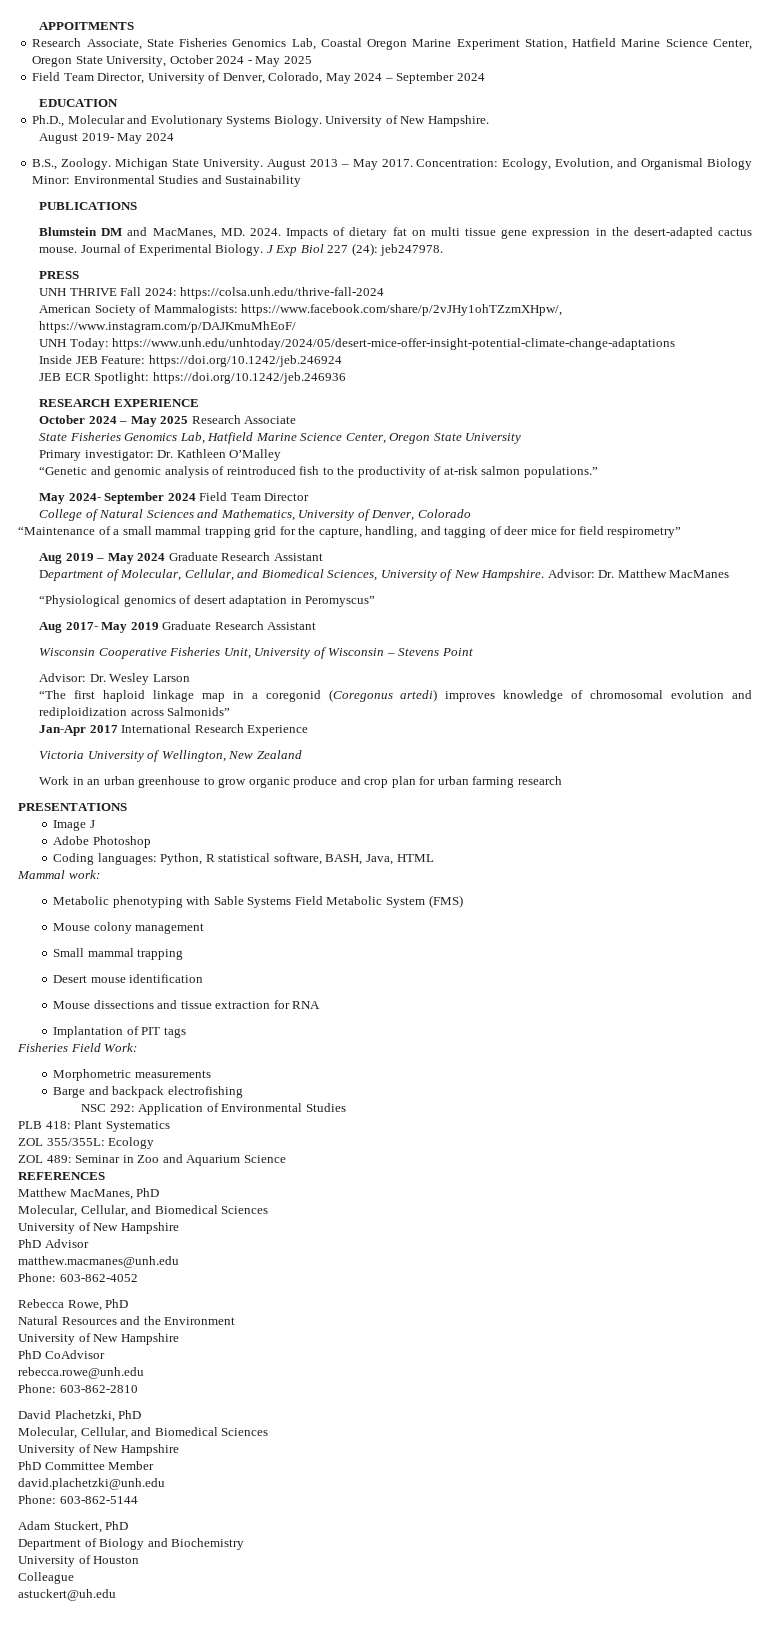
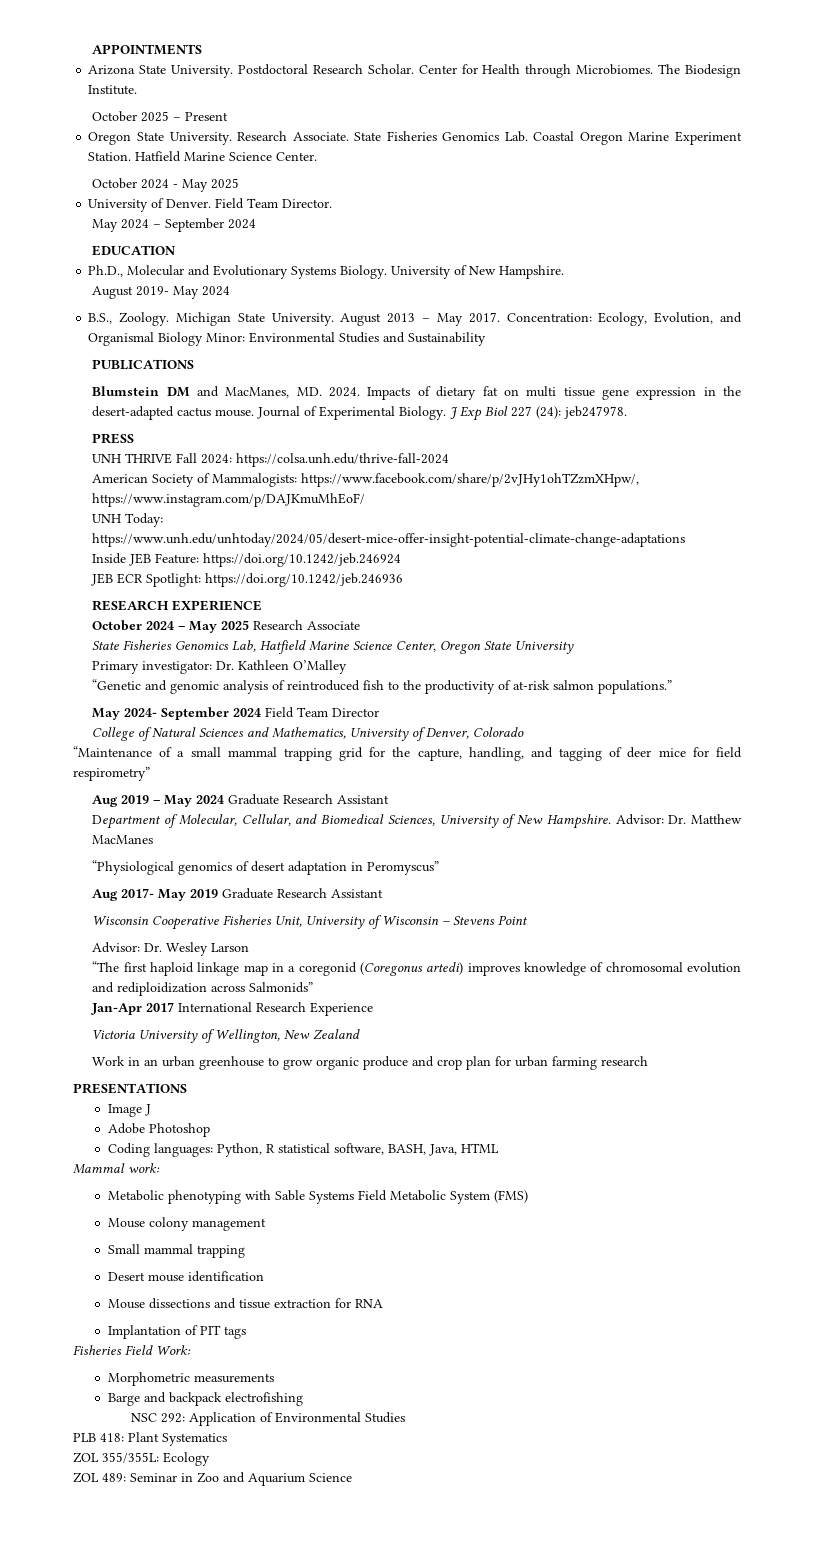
[39,22,135,30] [32,38,316,50] APPOITMENTS // Research Associate, State Fisheries Genomics Lab, -> [92,44,203,55] [88,64,741,78] [88,85,138,95] [92,111,229,122] [88,131,528,145] APPOINTMENTS // Arizona State University. Postdoctoral Research Scholar. Center for Health through Microbiomes. The Biodesign Institute. // October 2025 – Present // Oregon State University. Research Associate. State Fisheries Genomics Lab.
[524,38,753,50] [32,56,167,67] Station, Hatfield Marine Science Center, Oregon State University, -> [88,151,318,162] Station. Hatfield Marine Science Center. //
[32,72,323,84] Field Team Director, University of Denver, Colorado, -> [88,198,333,212] University of Denver. Field Team Director. //
[18,1172,105,1180] [18,1188,160,1200] [18,1205,269,1217] [18,1222,179,1234] [18,1239,89,1248] [18,1256,179,1268] [18,1273,138,1282] [18,1299,129,1311] [18,1316,236,1325] [18,1333,179,1345] [18,1350,105,1359] [18,1367,144,1379] [18,1384,138,1393] [18,1410,142,1422] [18,1427,269,1439] [18,1444,179,1456] [18,1461,155,1470] [18,1478,165,1490] [18,1495,138,1504] [18,1521,129,1533] [18,1538,245,1550] [18,1555,140,1567] [18,1572,74,1584] [18,1589,116,1601] // REFERENCES // Matthew MacManes, PhD // Molecular, Cellular, and Biomedical Sciences // University of New Hampshire // PhD Advisor // matthew.macmanes@unh.edu // Phone: 603-862-4052 // Rebecca Rowe, PhD // Natural Resources and the Environment // University of New Hampshire // PhD CoAdvisor // rebecca.rowe@unh.edu // Phone: 603-862-2810 // David Plachetzki, PhD // Molecular, Cellular, and Biomedical Sciences // University of New Hampshire // PhD Committee Member // david.plachetzki@unh.edu // Phone: 603-862-5144 // Adam Stuckert, PhD // Department of Biology and Biochemistry // University of Houston // Colleague // astuckert@uh.edu -> (352, 1477) none

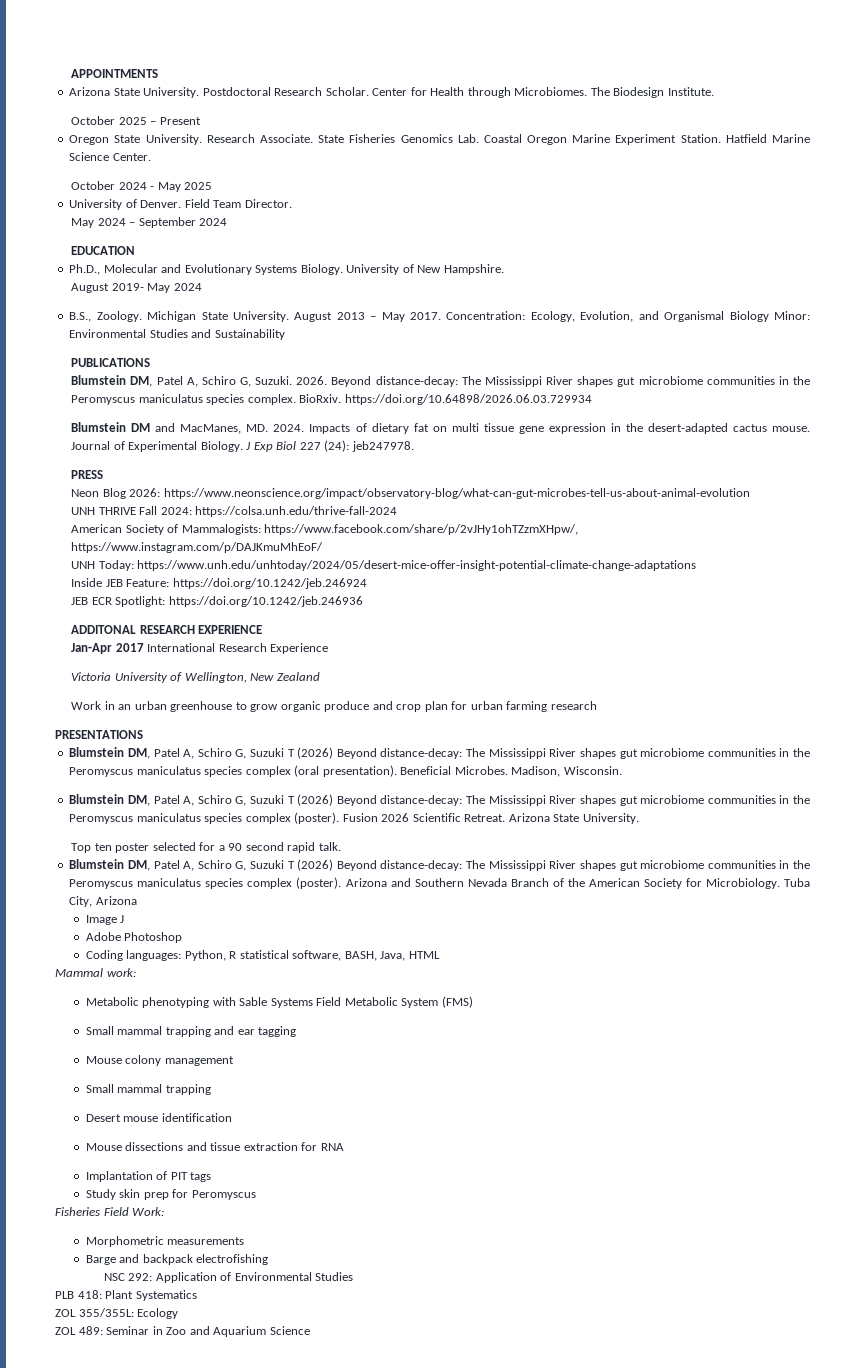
(195, 364) none -> [71,375,810,387] [71,394,592,405] // Blumstein DM, Patel A, Schiro G, Suzuki. 2026. Beyond distance-decay: The Mississippi River shapes gut microbiome communities in the Peromyscus maniculatus species complex. BioRxiv. https://doi.org/10.64898/2026.06.03.729934
(135, 438) none -> [71,488,750,499] // Neon Blog 2026: https://www.neonscience.org/impact/observatory-blog/what-can-gut-microbes-tell-us-about-animal-evolution
(404, 580) none -> [71,625,137,634] ADDITONAL
[92,620,361,633] [92,640,575,654] [92,660,348,674] [92,679,673,694] [92,707,380,720] [92,727,525,741] [73,746,742,761] [73,767,150,781] [92,794,390,807] [92,814,742,829] [92,835,154,844] [92,860,440,875] [92,888,384,901] [92,915,529,930] [92,942,250,956] [92,961,741,976] [92,982,314,996] // October 2024 – May 2025 Research Associate // State Fisheries Genomics Lab, Hatfield Marine Science Center, Oregon State University // Primary investigator: Dr. Kathleen O’Malley // “Genetic and genomic analysis of reintroduced fish to the productivity of at-risk salmon populations.” // May 2024- September 2024 Field Team Director // College of Natural Sciences and Mathematics, University of Denver, Colorado // “Maintenance of a small mammal trapping grid for the capture, handling, and tagging of deer mice for field respirometry” // Aug 2019 – May 2024 Graduate Research Assistant // Department of Molecular, Cellular, and Biomedical Sciences, University of New Hampshire. Advisor: Dr. Matthew MacManes // “Physiological genomics of desert adaptation in Peromyscus” // Aug 2017- May 2019 Graduate Research Assistant // Wisconsin Cooperative Fisheries Unit, University of Wisconsin – Stevens Point // Advisor: Dr. Wesley Larson // “The first haploid linkage map in a coregonid (Coregonus artedi) improves knowledge of chromosomal evolution and rediploidization across Salmonids” -> (263, 629) none
(187, 1088) none -> [69,747,811,759] [69,765,622,777] [69,794,811,806] [69,812,639,824] [71,842,341,853] [69,859,811,871] [69,877,811,889] [69,896,137,907] // Blumstein DM, Patel A, Schiro G, Suzuki T (2026) Beyond distance-decay: The Mississippi River shapes gut microbiome communities in the Peromyscus maniculatus species complex (oral presentation). Beneficial Microbes. Madison, Wisconsin. // Blumstein DM, Patel A, Schiro G, Suzuki T (2026) Beyond distance-decay: The Mississippi River shapes gut microbiome communities in the Peromyscus maniculatus species complex (poster). Fusion 2026 Scientific Retreat. Arizona State University. // Top ten poster selected for a 90 second rapid talk. // Blumstein DM, Patel A, Schiro G, Suzuki T (2026) Beyond distance-decay: The Mississippi River shapes gut microbiome communities in the Peromyscus maniculatus species complex (poster). Arizona and Southern Nevada Branch of the American Society for Microbiology. Tuba City, Arizona
(528, 1196) none -> [85,1026,297,1037] // Small mammal trapping and ear tagging
(246, 1332) none -> [85,1189,256,1200] // Study skin prep for Peromyscus

